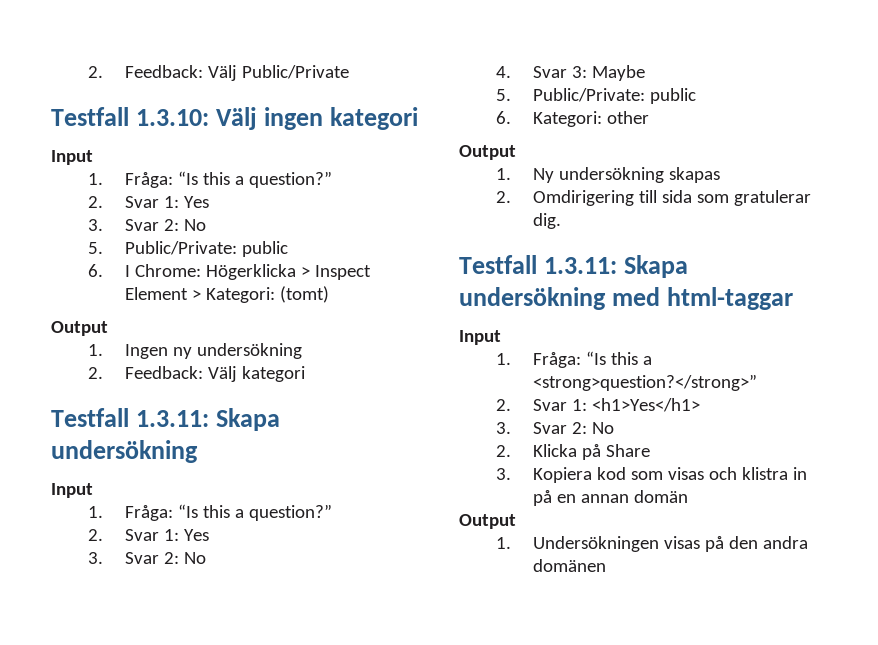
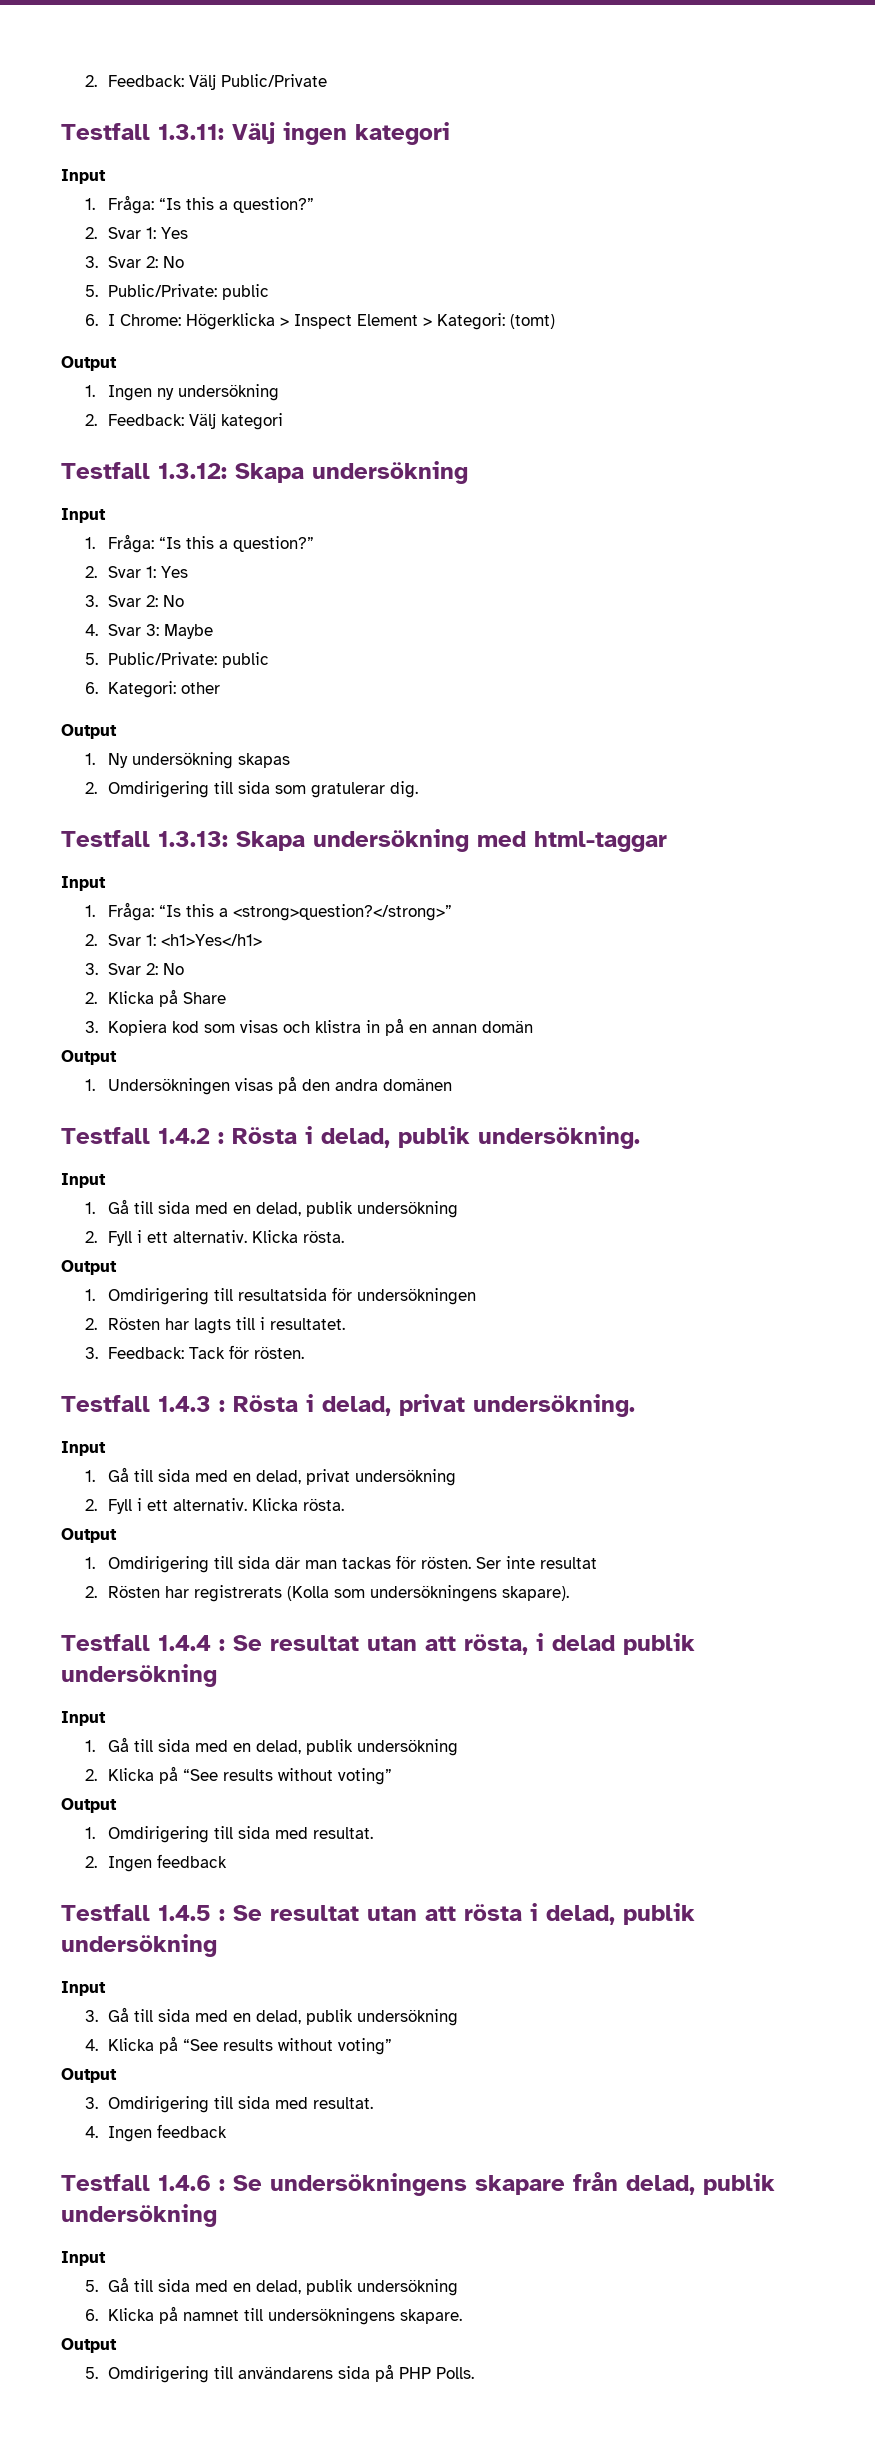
[136,109,210,126] 1.3.10: -> [158,124,224,140] 1.3.11:
[136,410,210,427] 1.3.11: -> [158,463,227,479] 1.3.12:
[544,257,618,274] 1.3.11: -> [158,831,228,847] 1.3.13:
(606, 565) none -> [61,1126,640,1149] [61,1173,106,1188] [84,1199,459,1218] [84,1230,345,1246] [61,1260,117,1275] [84,1287,477,1305] [84,1317,346,1334] [84,1345,305,1359] [61,1394,635,1417] [61,1441,106,1456] [84,1467,457,1486] [84,1498,345,1514] [61,1528,117,1543] [84,1555,598,1573] [84,1585,570,1602] [61,1633,695,1655] [61,1664,217,1687] [61,1711,106,1726] [84,1737,459,1756] [84,1766,393,1785] [61,1798,117,1813] [84,1826,374,1843] [84,1854,228,1872] [61,1903,695,1925] [61,1934,217,1957] [61,1981,106,1996] [84,2007,459,2026] [84,2036,393,2055] [61,2068,117,2083] [84,2096,374,2113] [84,2124,228,2142] [61,2171,775,2196] [61,2204,217,2227] [61,2251,106,2266] [84,2277,459,2296] [84,2306,463,2325] [61,2338,117,2353] [84,2364,475,2383] // Testfall 1.4.2 : Rösta i delad, publik undersökning. // Input // 1. Gå till sida med en delad, publik undersökning // 2. Fyll i ett alternativ. Klicka rösta. // Output // 1. Omdirigering till resultatsida för undersökningen // 2. Rösten har lagts till i resultatet. // 3. Feedback: Tack för rösten. // Testfall 1.4.3 : Rösta i delad, privat undersökning. // Input // 1. Gå till sida med en delad, privat undersökning // 2. Fyll i ett alternativ. Klicka rösta. // Output // 1. Omdirigering till sida där man tackas för rösten. Ser inte resultat // 2. Rösten har registrerats (Kolla som undersökningens skapare). // Testfall 1.4.4 : Se resultat utan att rösta, i delad publik undersökning // Input // 1. Gå till sida med en delad, publik undersökning // 2. Klicka på “See results without voting” // Output // 1. Omdirigering till sida med resultat. // 2. Ingen feedback // Testfall 1.4.5 : Se resultat utan att rösta i delad, publik undersökning // Input // 3. Gå till sida med en delad, publik undersökning // 4. Klicka på “See results without voting” // Output // 3. Omdirigering till sida med resultat. // 4. Ingen feedback // Testfall 1.4.6 : Se undersökningens skapare från delad, publik undersökning // Input // 5. Gå till sida med en delad, publik undersökning // 6. Klicka på namnet till undersökningens skapare. // Output // 5. Omdirigering till användarens sida på PHP Polls.

